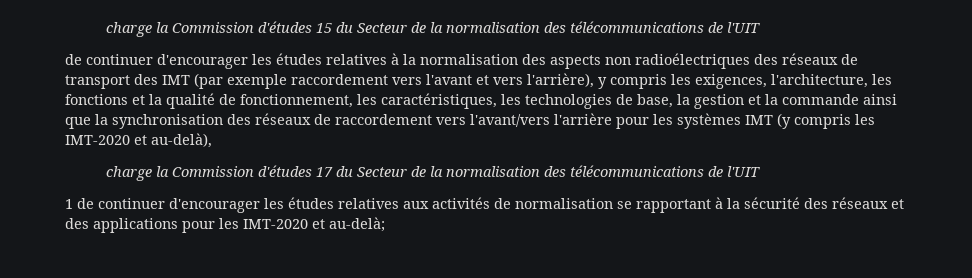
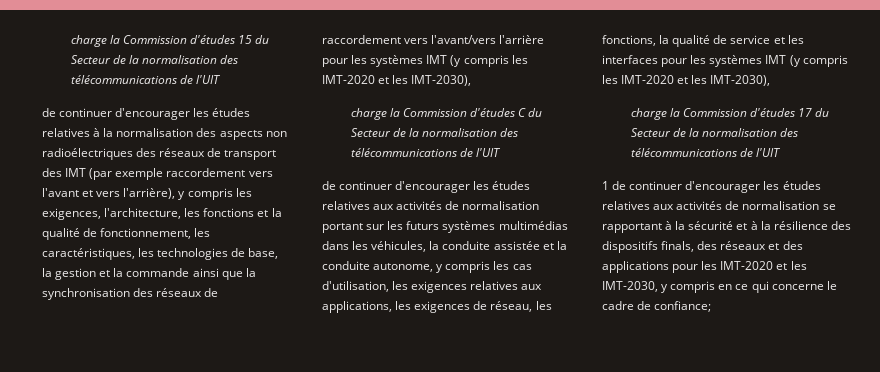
[151,133,212,148] au-delà), -> [392,75,472,86] [350,108,543,120] [350,128,519,137] [350,148,502,157] [322,181,531,193] [322,201,540,210] [322,221,568,233] [322,241,567,252] [322,261,532,273] [322,281,543,293] [322,301,552,313] [602,35,804,47] [602,55,848,67] [602,75,771,86] les IMT-2030), // charge la Commission d'études C du Secteur de la normalisation des télécommunications de l'UIT // de continuer d'encourager les études relatives aux activités de normalisation portant sur les futurs systèmes multimédias dans les véhicules, la conduite assistée et la conduite autonome, y compris les cas d'utilisation, les exigences relatives aux applications, les exigences de réseau, les fonctions, la qualité de service et les interfaces pour les systèmes IMT (y compris les IMT-2020 et les IMT-2030),
(800, 203) none -> [736,221,851,230] [602,241,695,253] et à la résilience des dispositifs finals,
[329,217,385,232] au-delà; -> [790,261,807,270] [602,281,837,293] [602,301,712,312] les IMT-2030, y compris en ce qui concerne le cadre de confiance;

